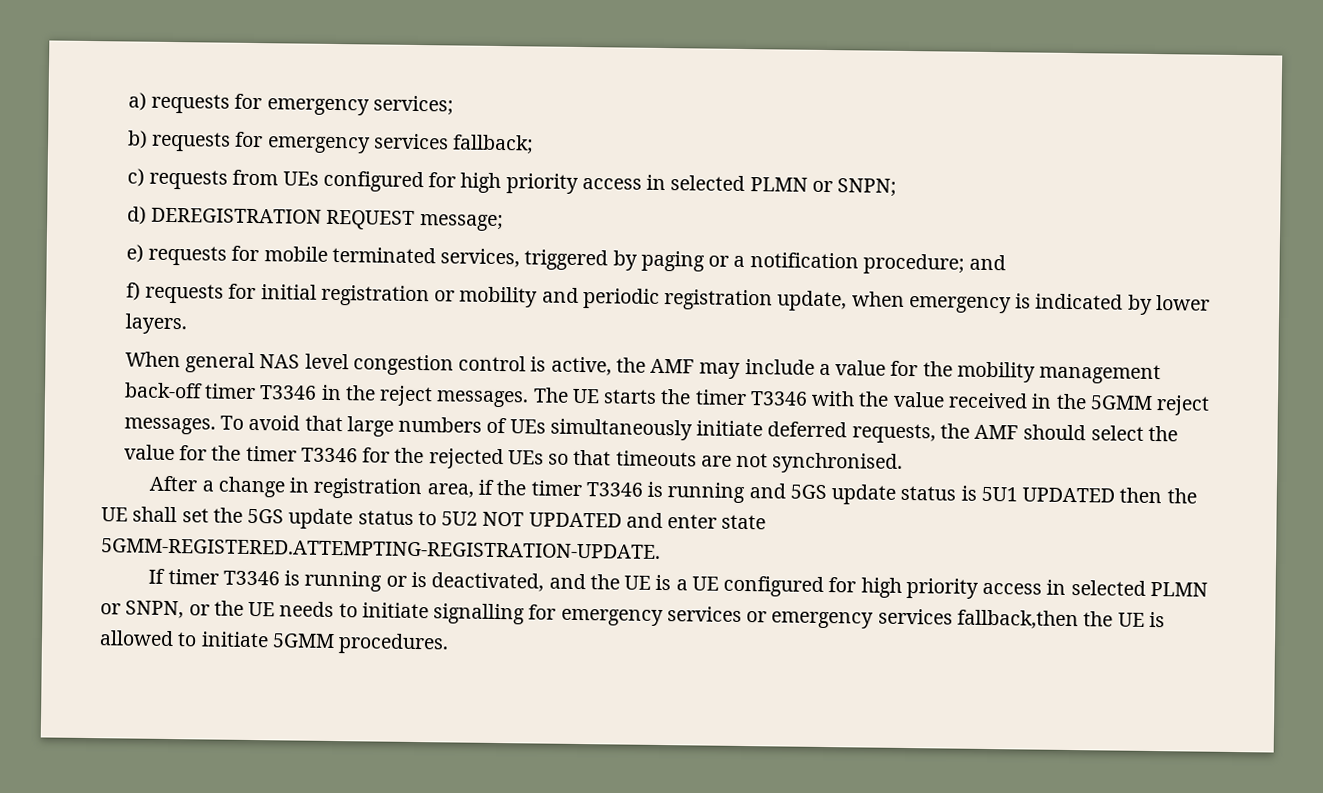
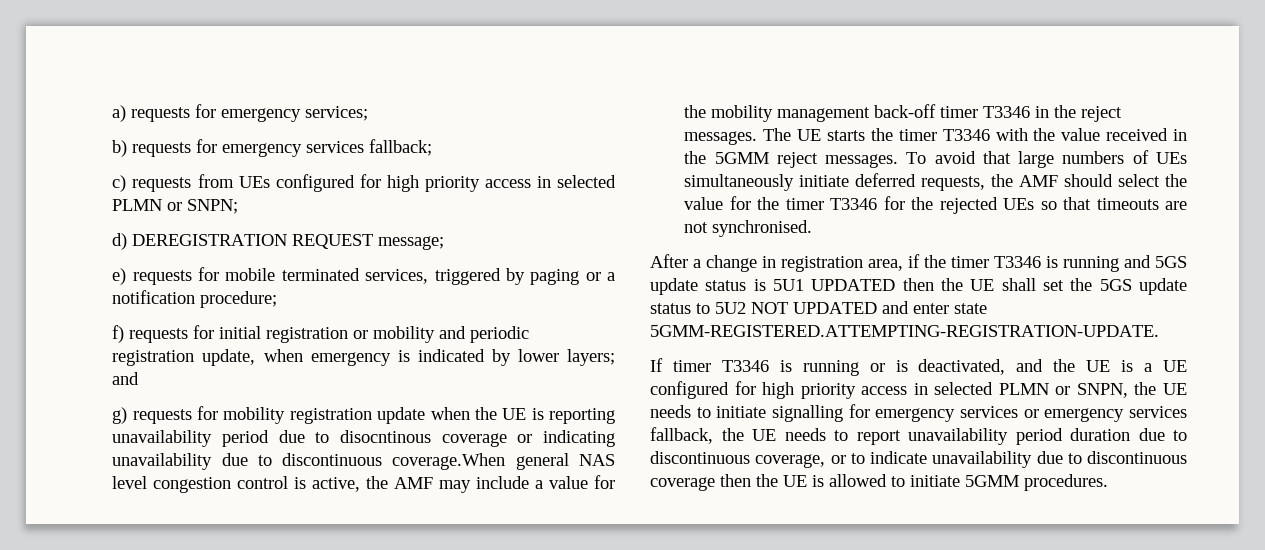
[969,254,1007,271] and -> (278, 299) none
[124,313,187,335] [124,351,181,368] layers. // When -> [566,349,615,366] [112,372,140,385] [112,406,616,424] [112,430,615,447] [112,453,506,470] layers; and // g) requests for mobility registration update when the UE is reporting unavailability period due to disocntinous coverage or indicating unavailability due to discontinuous coverage.When
[188,604,210,616] or -> (1128, 390) none
[956,609,1079,630] fallback,then -> [650,427,1187,445] [650,451,1187,468] [650,474,751,491] fallback, the UE needs to report unavailability period duration due to discontinuous coverage, or to indicate unavailability due to discontinuous coverage then

